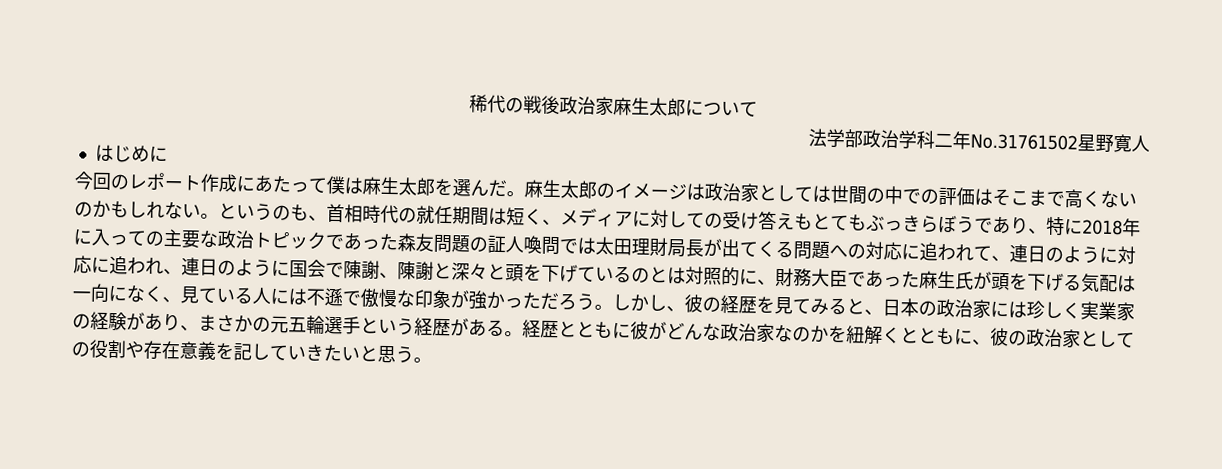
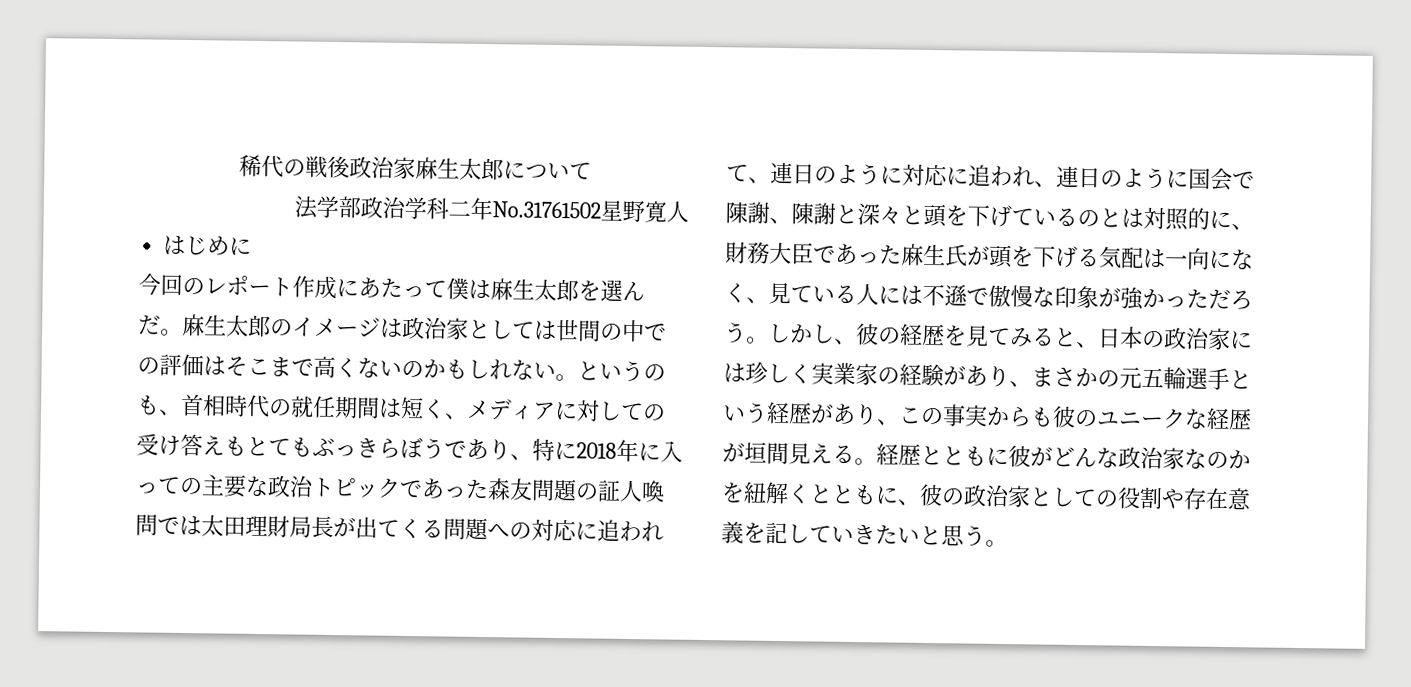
(487, 327) none -> [854,404,1252,431] [722,441,833,465] り、この事実からも彼のユニークな経歴が垣間見え

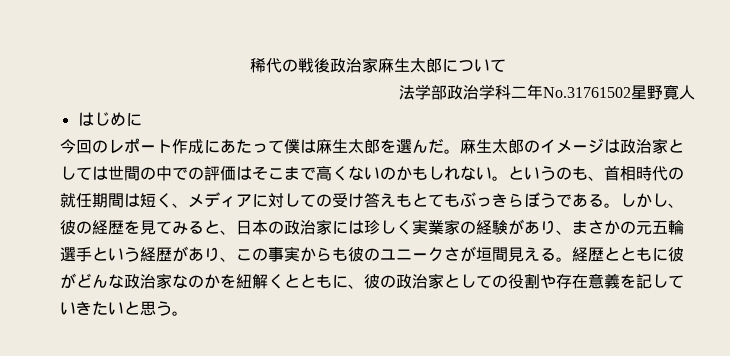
[488,438,683,463] [135,474,665,503] [135,514,664,542] [726,161,1255,192] [725,201,1254,231] [725,241,1254,270] [724,281,1253,310] [724,322,747,344] り、特に2018年に入っての主要な政治トピックであった森友問題の証人喚問では太田理財局長が出てくる問題への対応に追われて、連日のように対応に追われ、連日のように国会で陳謝、陳謝と深々と頭を下げているのとは対照的に、財務大臣であった麻生氏が頭を下げる気配は一向になく、見ている人には不遜で傲慢な印象が強かっただろう -> [588,194,604,207] る
[1184,407,1252,431] な経歴 -> [444,247,460,261] さ

